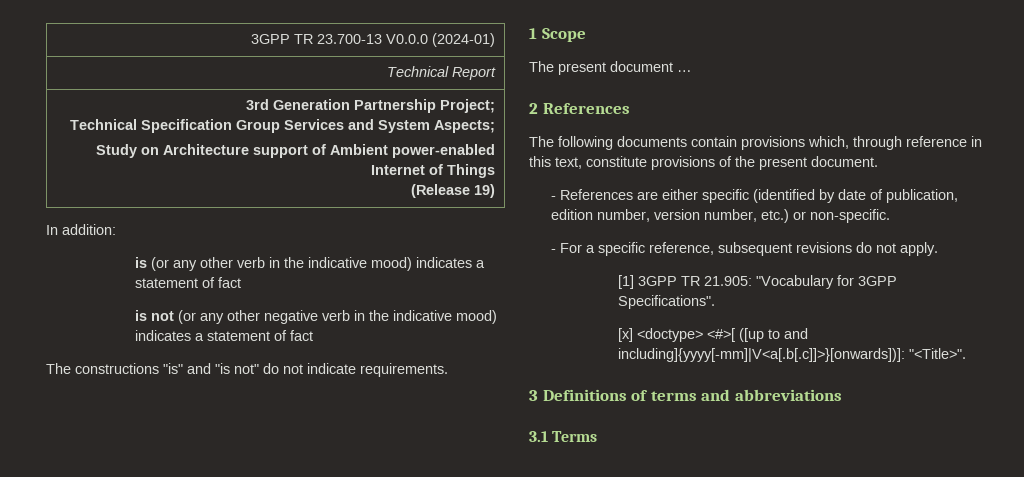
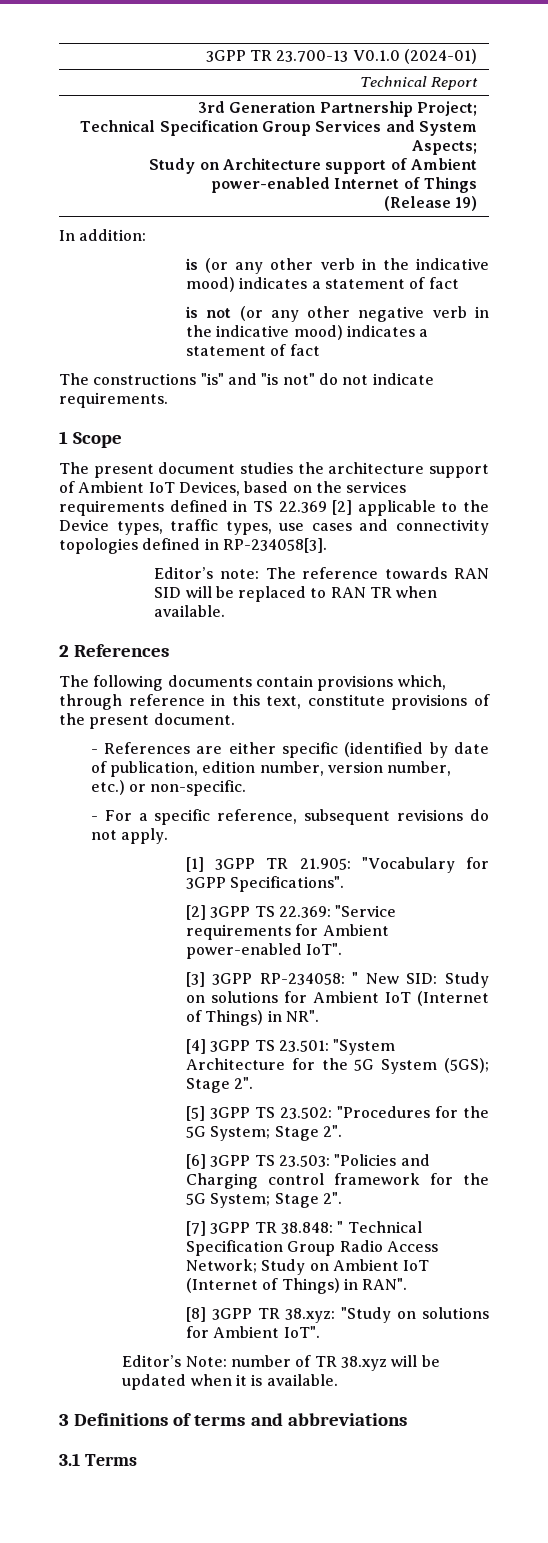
[385,34,428,44] V0.0.0 -> [352,50,400,61] V0.1.0
[677,70,692,72] … -> [240,462,490,478] [59,481,407,496] [59,500,489,516] [59,519,489,535] [59,538,327,554] [154,567,489,579] [154,586,438,602] [154,605,226,617] studies the architecture support of Ambient IoT Devices, based on the services requirements defined in TS 22.369 [2] applicable to the Device types, traffic types, use cases and connectivity topologies defined in RP-234058[3]. // Editor’s note: The reference towards RAN SID will be replaced to RAN TR when available.
[618,328,809,342] [618,348,967,362] [x] <doctype> <#>[ ([up to and including]{yyyy[-mm]|V<a[.b[.c]]>}[onwards])]: "<Title>". -> [185,905,397,920] [185,924,389,940] [185,943,343,959] [185,972,489,988] [185,991,490,1006] [185,1010,319,1026] [185,1039,396,1055] [185,1058,489,1074] [185,1077,254,1093] [185,1106,489,1121] [185,1125,342,1141] [185,1154,430,1169] [185,1173,490,1189] [185,1192,342,1208] [185,1221,422,1236] [185,1240,438,1256] [185,1259,430,1275] [185,1278,408,1294] [185,1307,490,1323] [185,1326,320,1338] [122,1355,440,1371] [122,1374,338,1390] [2] 3GPP TS 22.369: "Service requirements for Ambient power-enabled IoT". // [3] 3GPP RP-234058: " New SID: Study on solutions for Ambient IoT (Internet of Things) in NR". // [4] 3GPP TS 23.501: "System Architecture for the 5G System (5GS); Stage 2". // [5] 3GPP TS 23.502: "Procedures for the 5G System; Stage 2". // [6] 3GPP TS 23.503: "Policies and Charging control framework for the 5G System; Stage 2". // [7] 3GPP TR 38.848: " Technical Specification Group Radio Access Network; Study on Ambient IoT (Internet of Things) in RAN". // [8] 3GPP TR 38.xyz: "Study on solutions for Ambient IoT". // Editor’s Note: number of TR 38.xyz will be updated when it is available.

